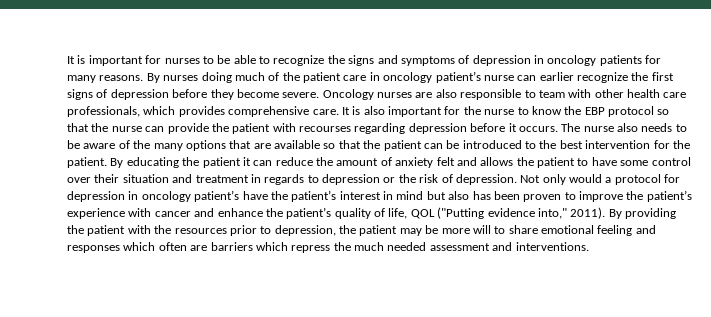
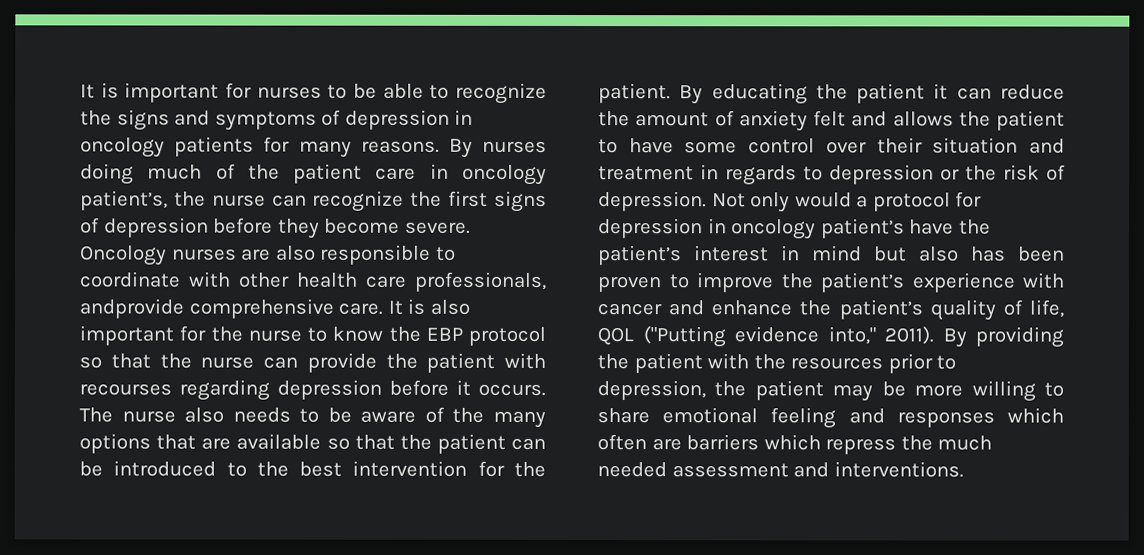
[435,71,574,83] patient’s nurse can earlier -> [80,190,307,211] patient’s, the nurse can
[538,90,565,98] team -> [79,271,181,288] coordinate
[143,106,225,117] which provides -> [79,298,184,319] andprovide
[472,225,491,234] will -> [971,380,1036,402] willing

